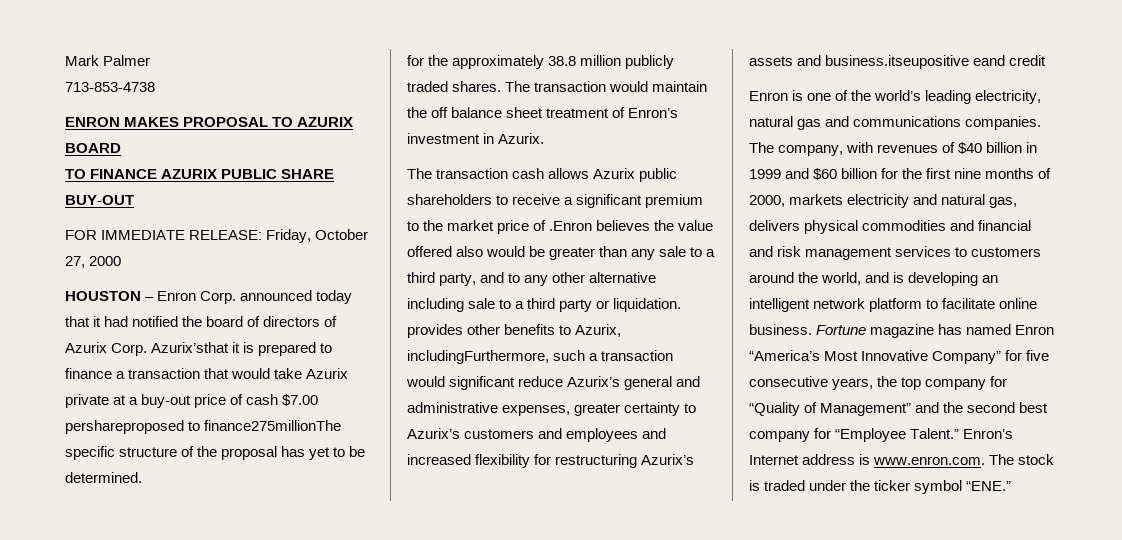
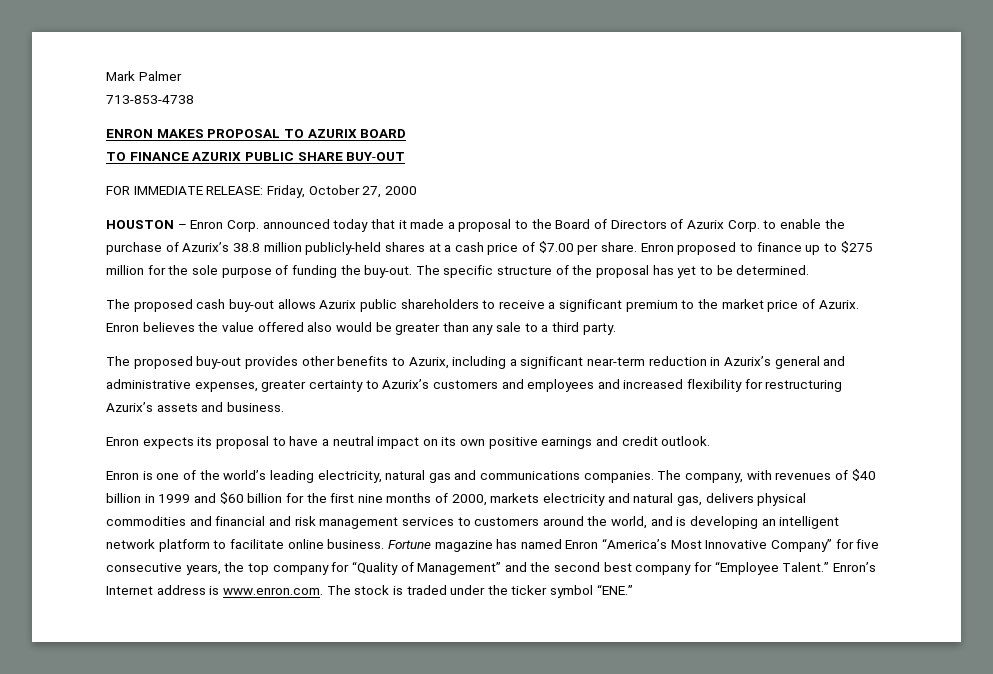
[104,316,338,327] [65,342,333,356] [65,368,349,379] [65,394,319,408] [65,420,342,434] had notified the board of directors of Azurix Corp. Azurix’sthat it is prepared to finance a transaction that would take Azurix private at a buy-out price of cash $7.00 pershareproposed to finance275millionThe -> [410,219,845,232] [106,241,873,255] [106,265,440,278] made a proposal to the Board of Directors of Azurix Corp. to enable the purchase of Azurix’s 38.8 million publicly-held shares at a cash price of $7.00 per share. Enron proposed to finance up to $275 million for the sole purpose of funding the buy-out. The
[407,55,675,69] [407,81,708,92] [407,107,679,118] [407,133,545,144] [407,168,545,179] for the approximately 38.8 million publicly traded shares. The transaction would maintain the off balance sheet treatment of Enron’s investment in Azurix. // The transaction cash -> [106,299,274,312] The proposed cash buy-out
[549,221,593,231] .Enron -> [818,300,859,309] [106,323,139,332] Azurix. Enron
[439,272,657,286] [407,298,682,312] party, and to any other alternative including sale to a third party or liquidation. -> [582,323,616,335] [106,356,242,369] party. // The proposed buy-out
[407,350,674,364] [406,376,564,390] includingFurthermore, such a transaction would significant reduce -> [452,356,721,369] including a significant near-term reduction in
[825,55,1006,69] business.itseupositive eand -> [226,402,284,412] [106,436,619,449] business. // Enron expects its proposal to have a neutral impact on its own positive earnings and
(1047, 60) none -> [661,436,711,446] outlook.

